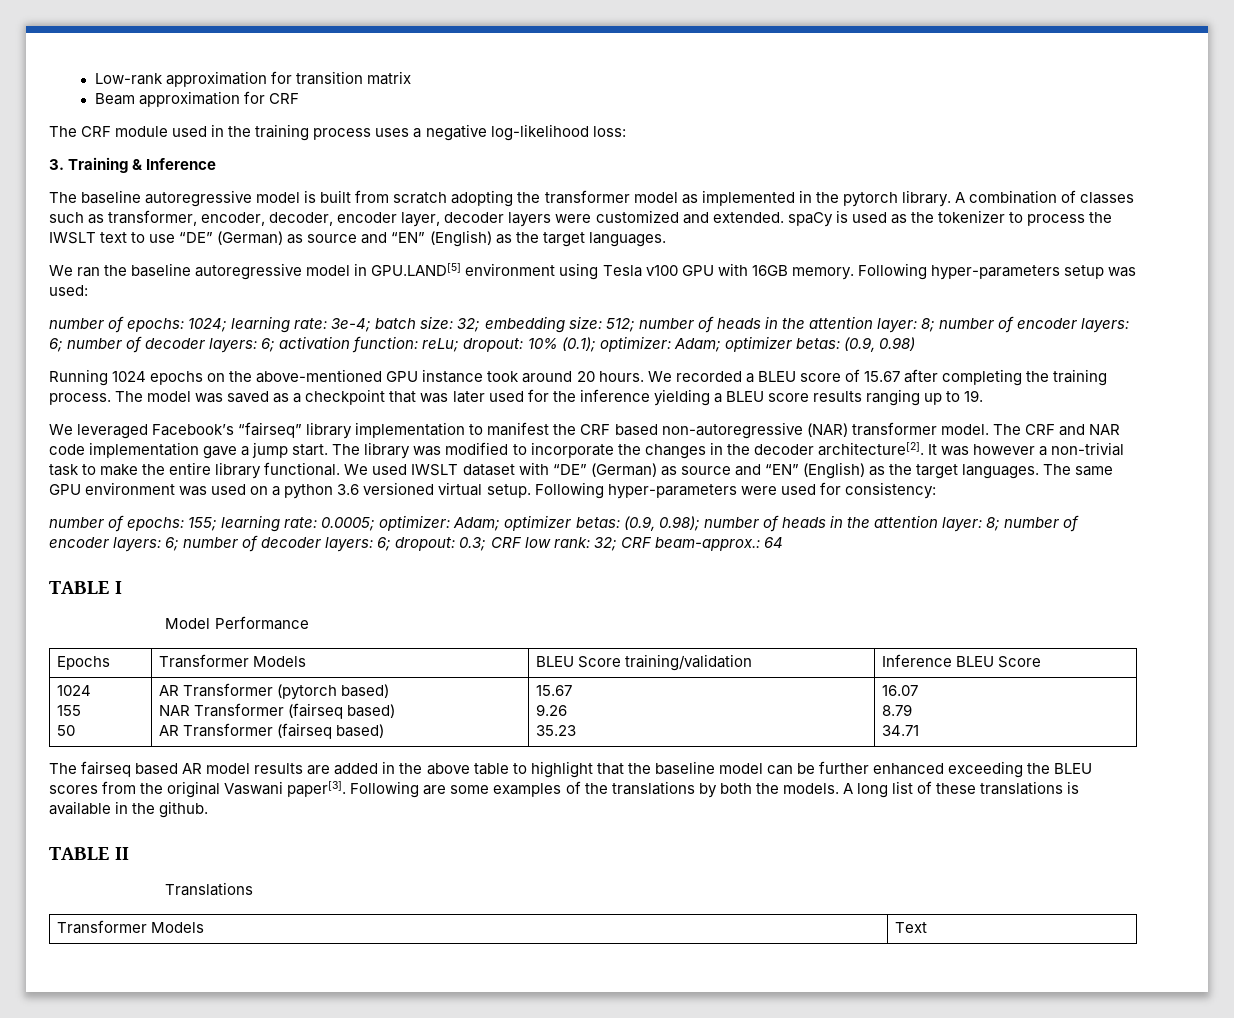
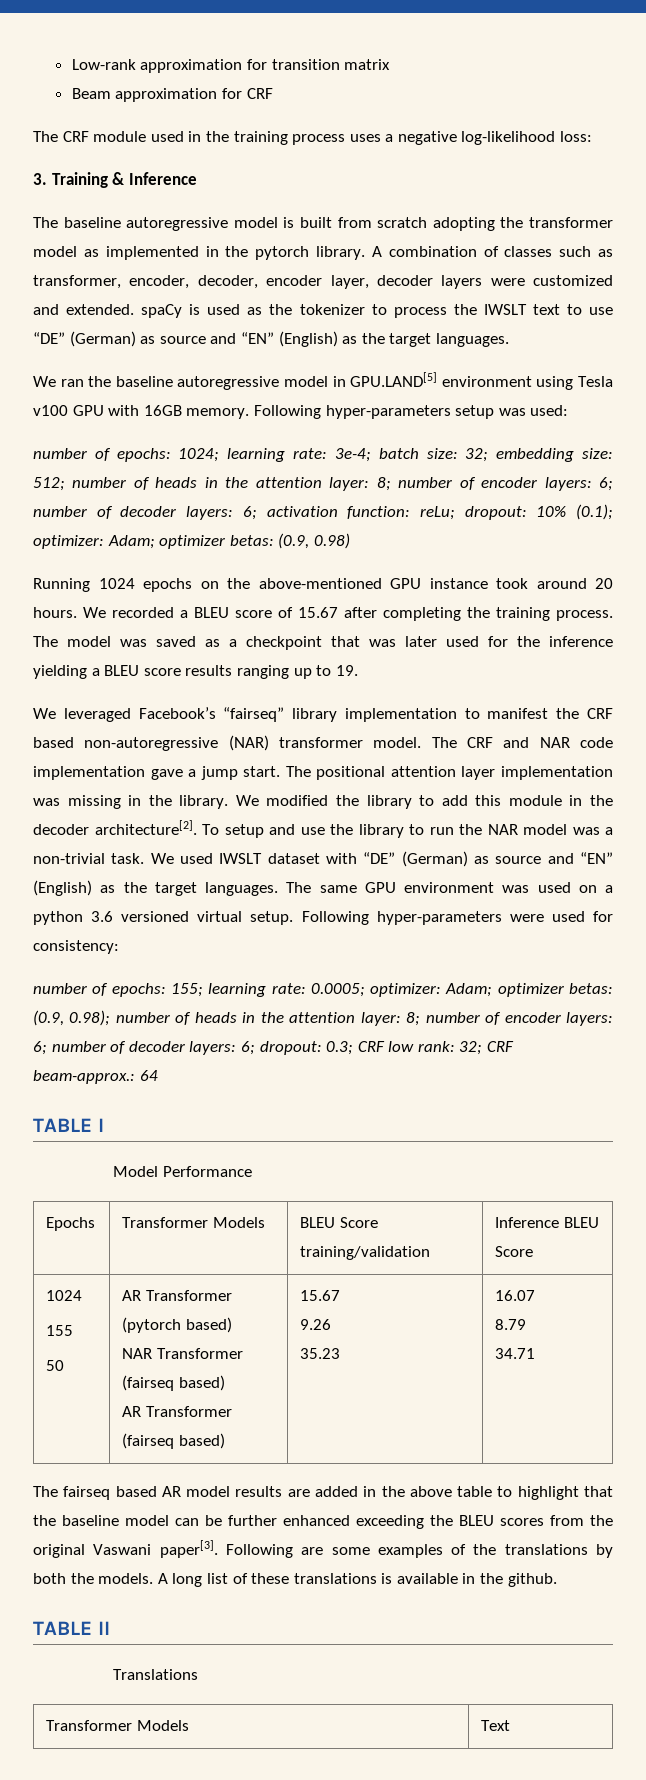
[364,442,1125,459] [49,462,341,479] library was modified to incorporate the changes in the decoder architecture[2]. It was however a non-trivial task to make the entire library functional. -> [316,766,613,780] [33,795,613,809] [33,820,613,838] [33,853,145,864] positional attention layer implementation was missing in the library. We modified the library to add this module in the decoder architecture[2]. To setup and use the library to run the NAR model was a non-trivial task.

